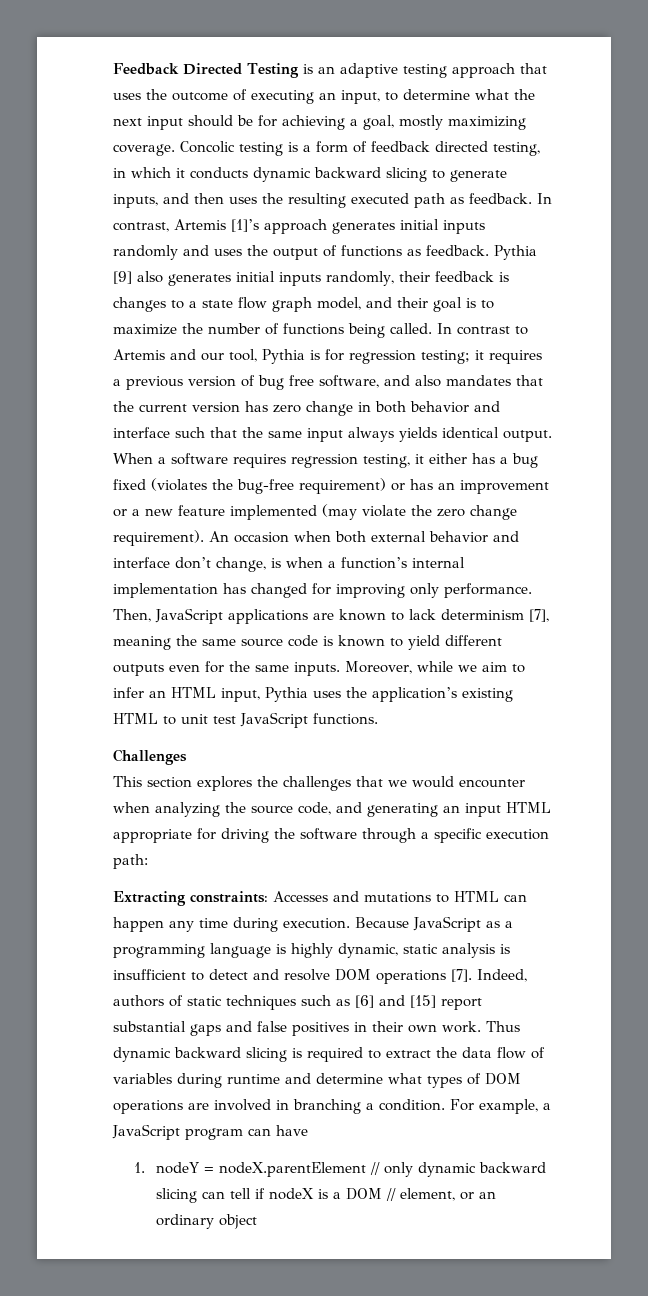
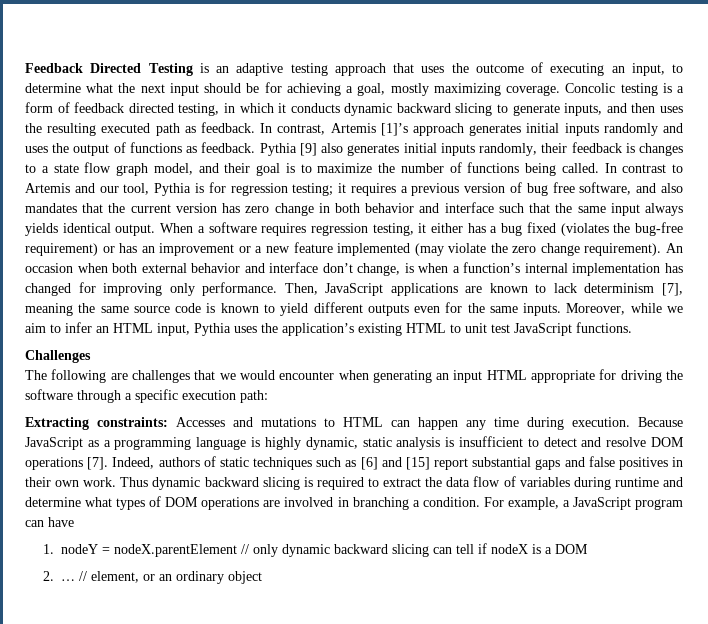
[113,776,278,791] This section explores the -> [25,369,128,383] The following are
[155,802,362,817] analyzing the source code, and -> (369, 375) none
(382, 1194) none -> [43,571,76,581] // 2. …

